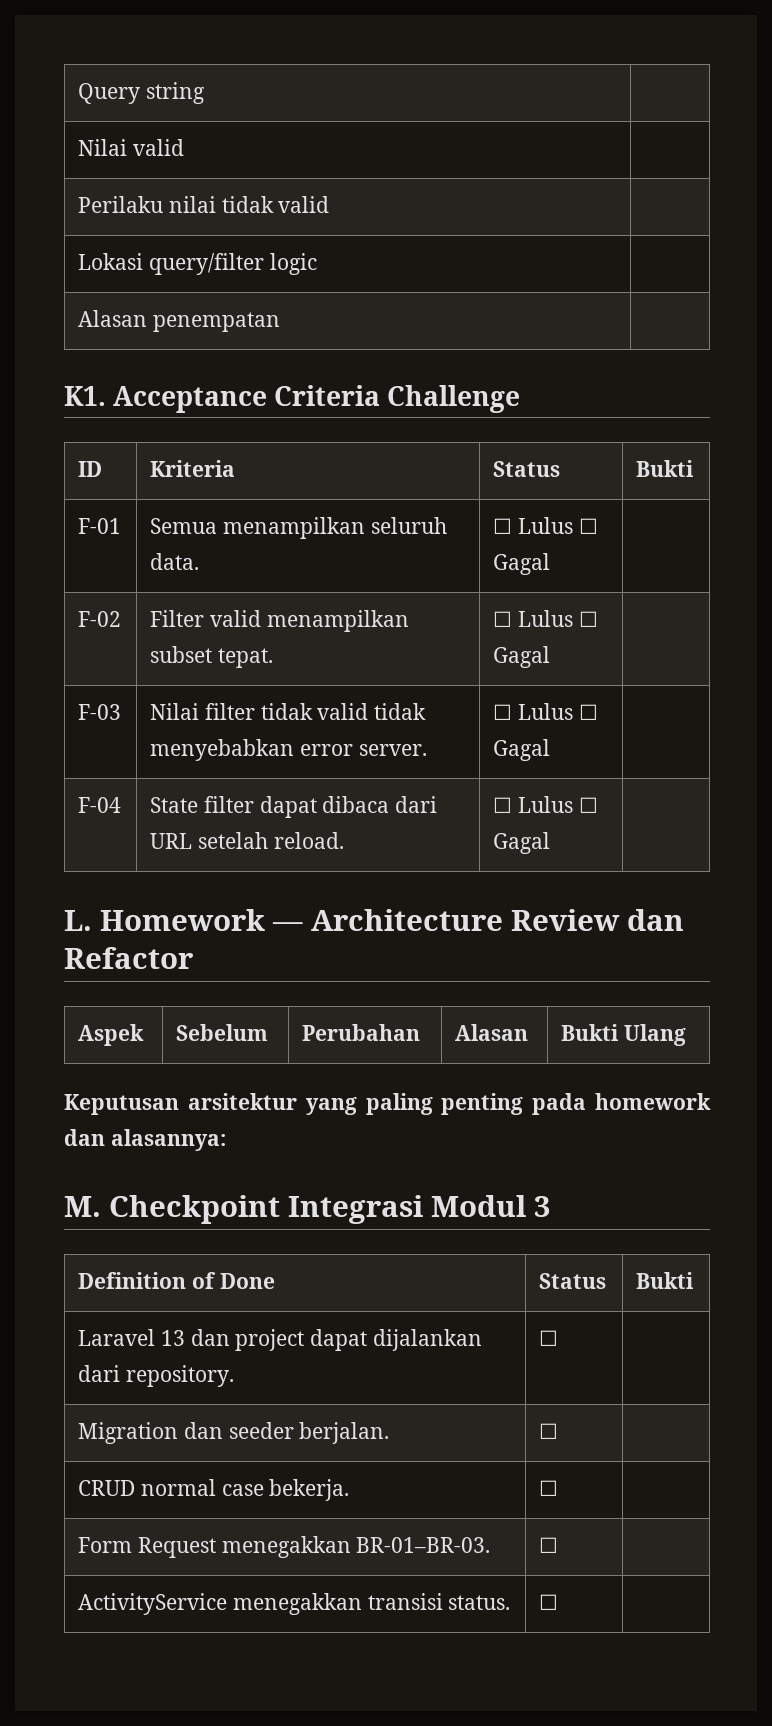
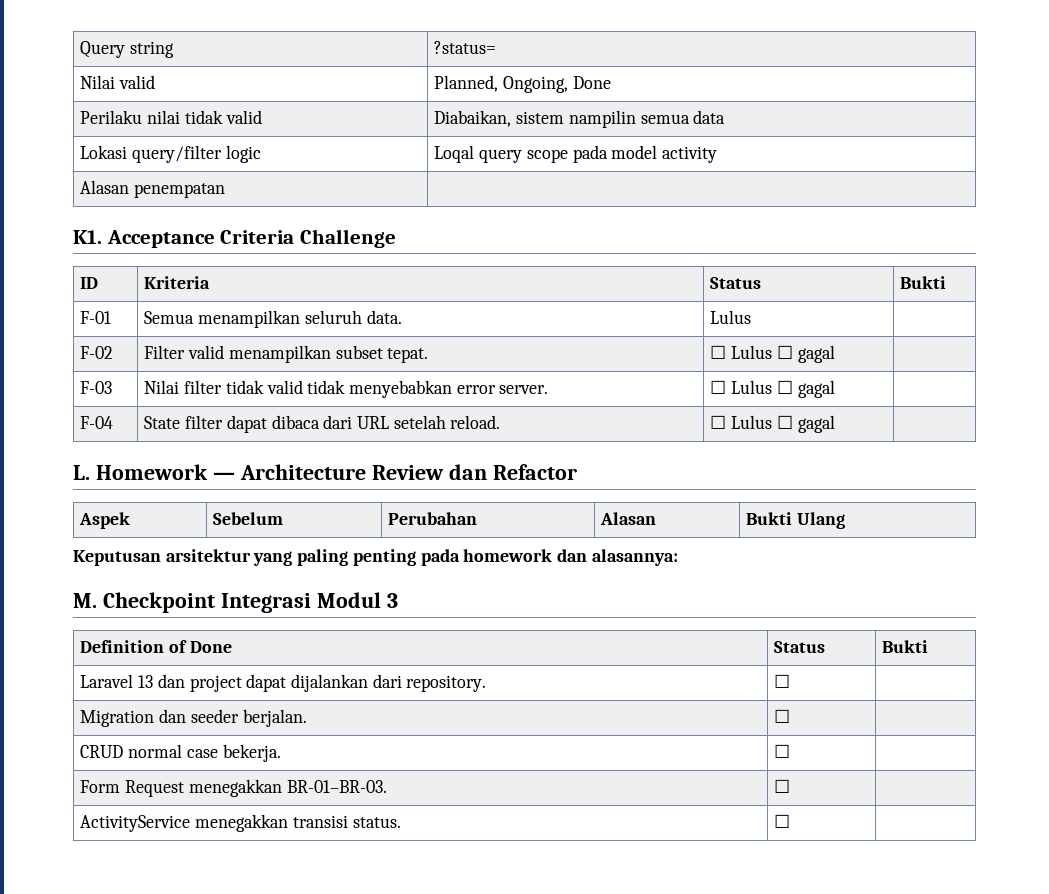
(206, 93) none -> [434,41,497,54] ?status=
(185, 147) none -> [434,75,611,93] Planned, Ongoing, Done
[78,253,317,275] // Lokasi query/filter logic | -> [434,110,726,128] [80,145,261,163] [434,145,718,163] Diabaikan, sistem nampilin semua data // Lokasi query/filter logic | Loqal query scope pada model activity
[493,517,598,534] [493,553,551,575] ☐ Lulus ☐ Gagal -> [710,310,752,324] Lulus
[493,646,551,668] Gagal -> [797,345,835,363] gagal
[493,739,551,761] Gagal -> [797,380,835,398] gagal
[493,832,551,854] Gagal -> [797,415,835,433] gagal

